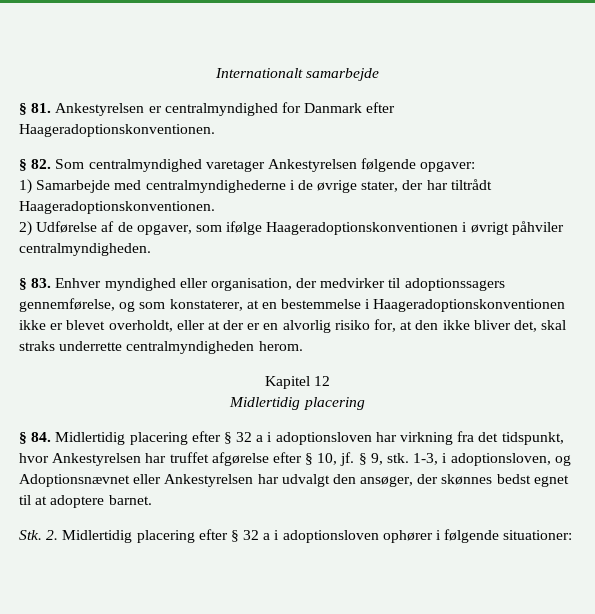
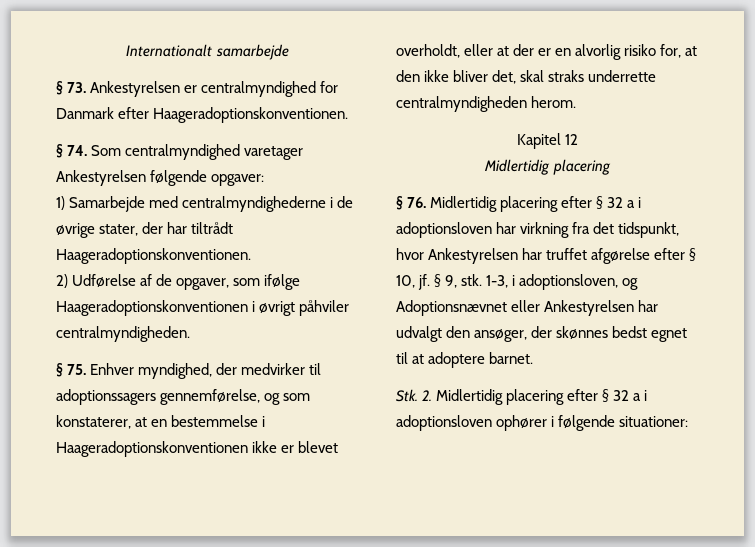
[31,103,52,113] 81. -> [67,82,87,93] 73.
[31,159,52,169] 82. -> [67,145,88,156] 74.
[31,278,292,291] 83. Enhver myndighed eller organisation, -> [67,363,213,379] 75. Enhver myndighed,
[31,432,52,442] 84. -> [407,197,427,208] 76.

